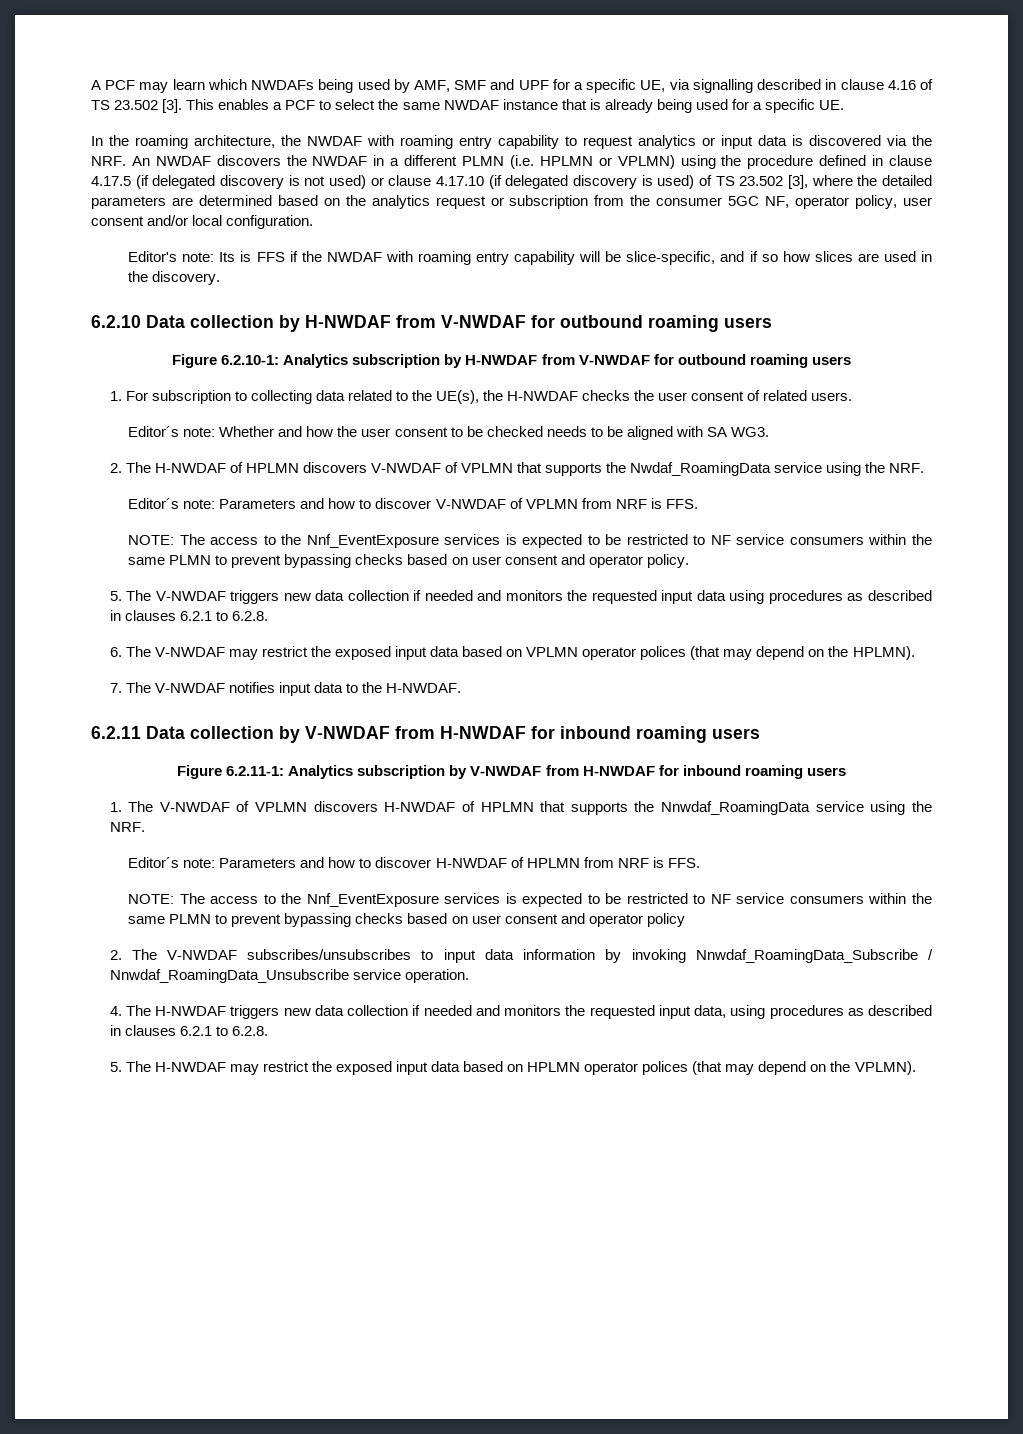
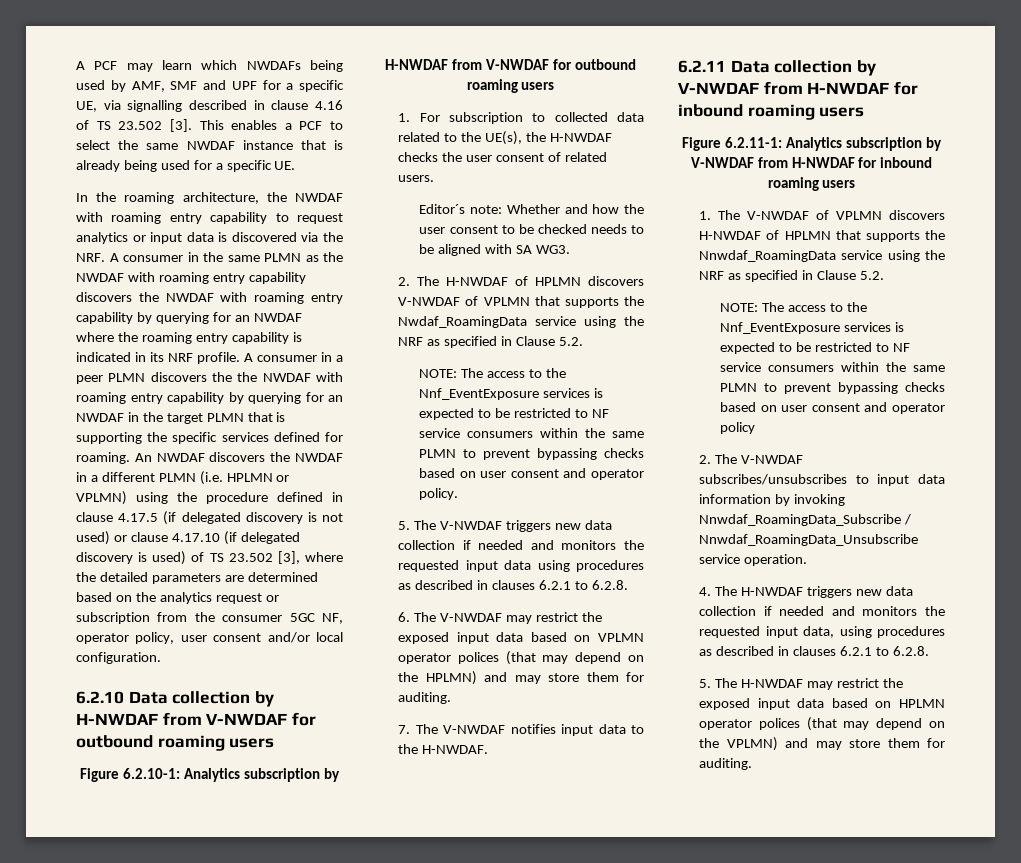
(126, 161) none -> [109,252,343,262] [76,272,306,284] [76,292,344,304] [76,312,302,324] [76,332,302,344] [76,352,343,364] [76,372,343,384] [76,392,343,404] [76,412,286,424] [76,432,343,444] [76,452,130,464] A consumer in the same PLMN as the NWDAF with roaming entry capability discovers the NWDAF with roaming entry capability by querying for an NWDAF where the roaming entry capability is indicated in its NRF profile. A consumer in a peer PLMN discovers the the NWDAF with roaming entry capability by querying for an NWDAF in the target PLMN that is supporting the specific services defined for roaming.
[128,251,933,265] [128,271,221,285] // Editor's note: Its is FFS if the NWDAF with roaming entry capability will be slice-specific, and if so how slices are used in the discovery. -> (161, 658) none
[250,390,312,404] collecting -> [554,112,608,122] collected
[889,463,925,473] [128,498,698,509] NRF. // Editor´s note: Parameters and how to discover V-NWDAF of VPLMN from NRF is FFS. -> [398,336,583,348] NRF as specified in Clause 5.2.
[852,646,915,660] HPLMN). -> [425,671,644,685] [398,692,452,704] HPLMN) and may store them for auditing.
[109,822,145,832] [128,857,700,868] NRF. // Editor´s note: Parameters and how to discover H-NWDAF of HPLMN from NRF is FFS. -> [699,270,884,282] NRF as specified in Clause 5.2.
[854,1061,916,1075] VPLMN). -> [726,737,945,751] [699,758,753,770] VPLMN) and may store them for auditing.

